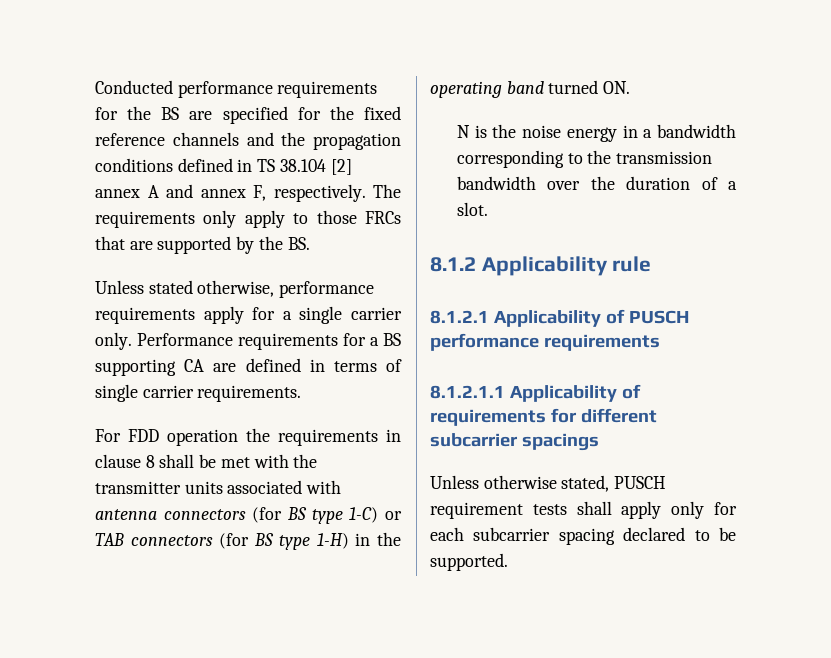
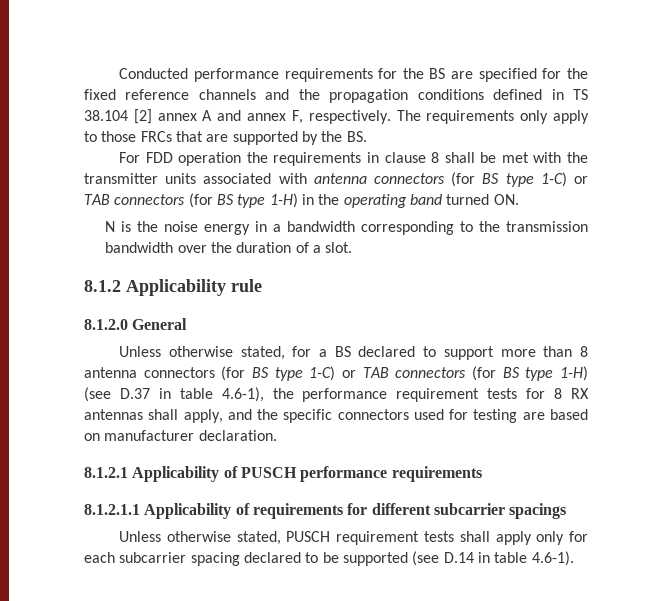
[95,280,375,298] [95,306,402,324] [95,332,401,350] [95,358,402,376] [95,384,302,402] // Unless stated otherwise, performance requirements apply for a single carrier only. Performance requirements for a BS supporting CA are defined in terms of single carrier requirements. -> (367, 136) none
(652, 264) none -> [84,318,188,330] [119,346,588,360] [84,366,589,381] [84,387,590,402] [84,409,588,423] [84,430,277,441] // 8.1.2.0 General // Unless otherwise stated, for a BS declared to support more than 8 antenna connectors (for BS type 1-C) or TAB connectors (for BS type 1-H) (see D.37 in table 4.6-1), the performance requirement tests for 8 RX antennas shall apply, and the specific connectors used for testing are based on manufacturer declaration.
[430,553,508,571] supported. -> [342,551,574,566] supported (see D.14 in table 4.6-1).

